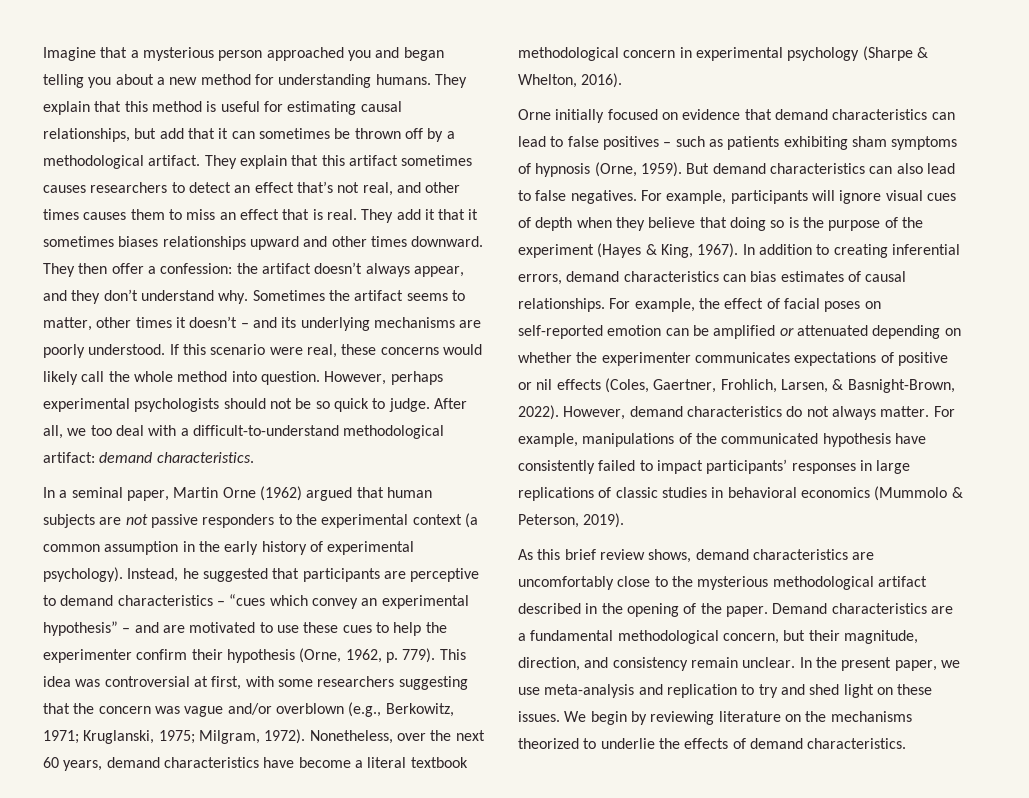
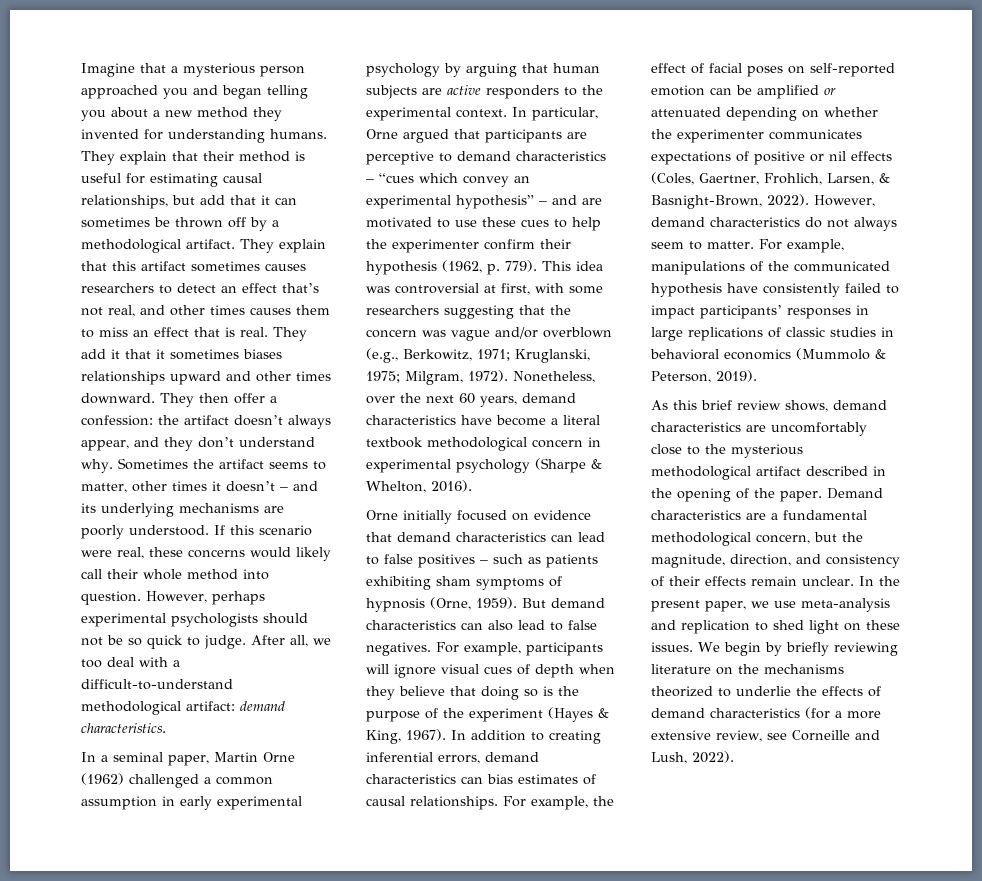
(251, 79) none -> [253,107,282,121] [81,129,139,139] they invented
[124,101,148,112] this -> [203,151,234,161] their
[108,371,130,382] the -> [107,569,138,579] their
[306,487,353,501] argued -> [129,774,273,788] [81,796,302,810] [366,63,517,77] challenged a common assumption in early experimental psychology by arguing
[125,514,198,528] not passive -> [447,85,481,95] active
[412,513,478,528] [43,541,415,555] [43,567,268,582] context (a common assumption in the early history of experimental psychology). Instead, he suggested -> [456,107,598,121] [366,129,449,143] context. In particular, Orne argued
[299,648,382,663] (Orne, 1962, -> [442,260,482,273] (1962,
(876, 413) none -> [651,241,702,250] seem to
[808,630,840,641] their -> [842,532,863,542] the
(688, 664) none -> [651,576,746,587] of their effects
[758,684,805,698] try and -> (768, 626) none
(647, 718) none -> [785,642,829,656] briefly
[807,738,907,749] characteristics. -> [710,707,881,719] [651,730,880,742] [651,751,734,764] characteristics (for a more extensive review, see Corneille and Lush, 2022).

